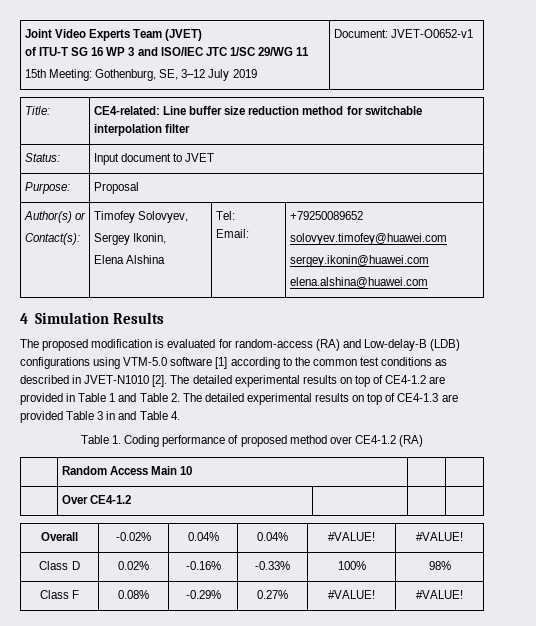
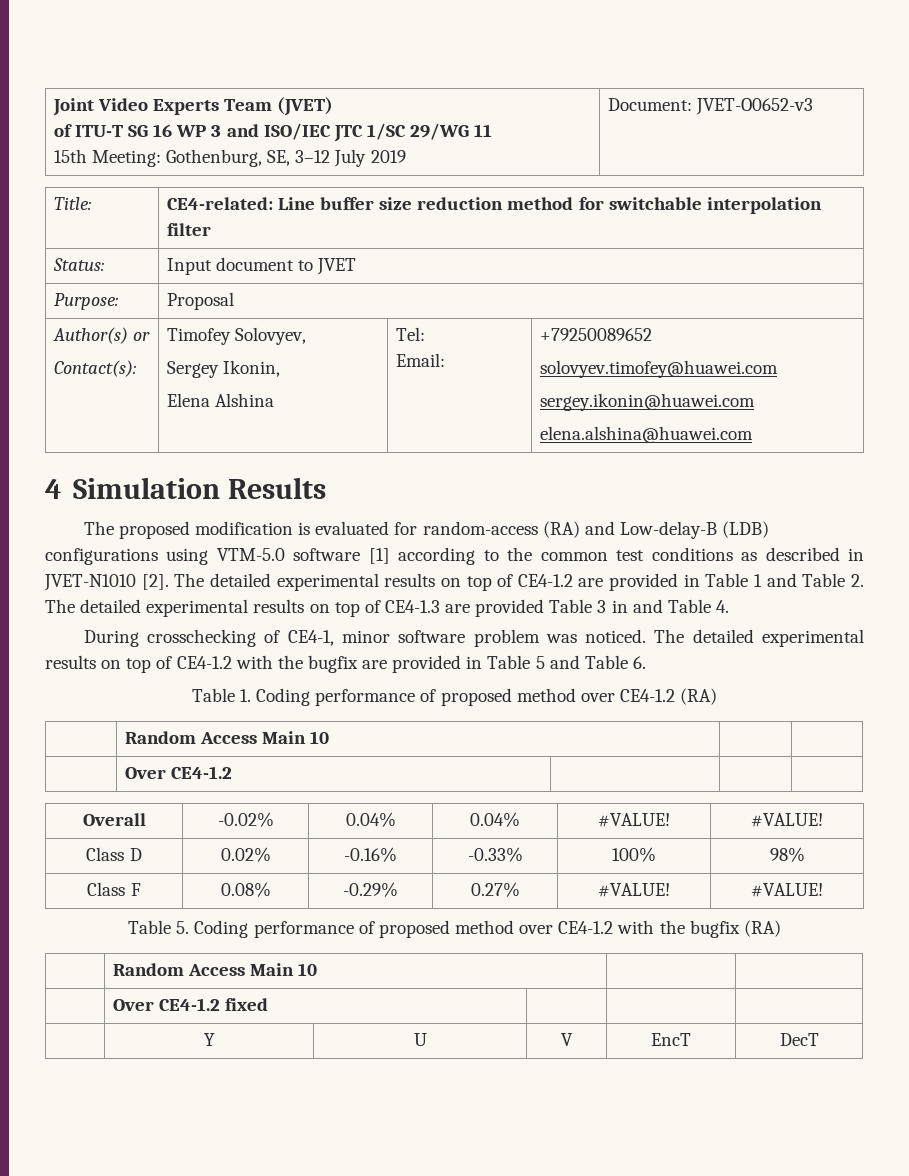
[390,29,473,38] JVET-O0652-v1 -> [695,98,813,115] JVET-O0652-v3
(180, 415) none -> [83,629,864,647] [45,655,646,673] // During crosschecking of CE4-1, minor software problem was noticed. The detailed experimental results on top of CE4-1.2 with the bugfix are provided in Table 5 and Table 6.
(463, 594) none -> [128,920,781,938] [112,963,318,976] [112,998,269,1011] [203,1033,215,1046] [413,1033,427,1046] [561,1033,573,1046] [651,1033,691,1046] [779,1033,819,1046] // Table 5. Coding performance of proposed method over CE4-1.2 with the bugfix (RA) // | Random Access Main 10 | | // | Over CE4-1.2 fixed | | | // | Y | U | V | EncT | DecT

